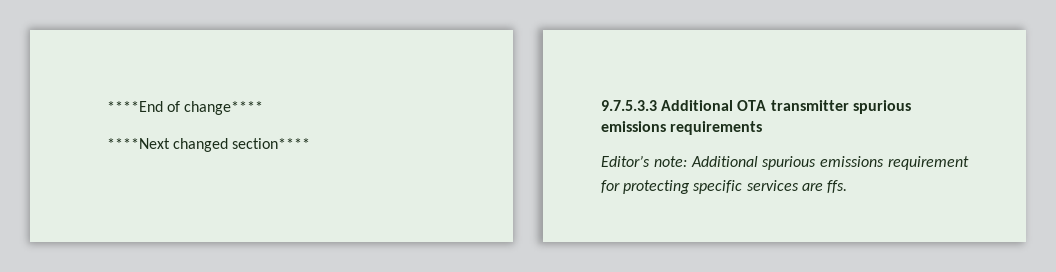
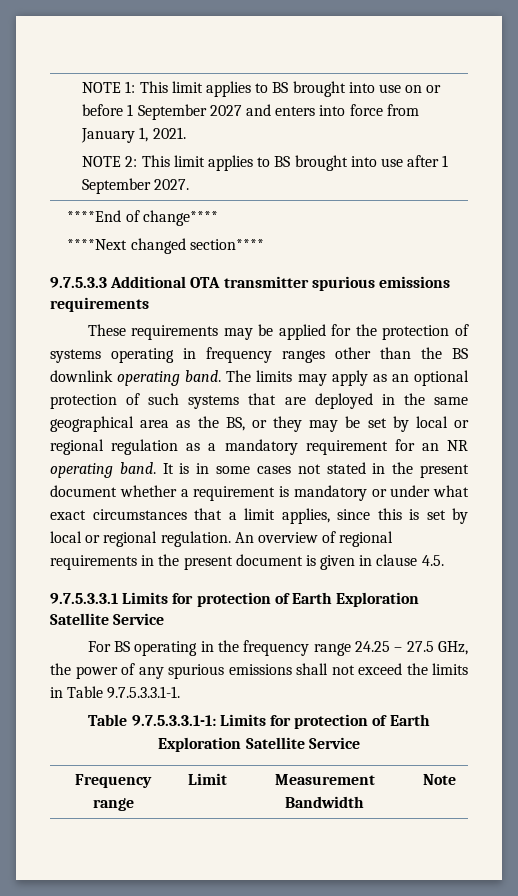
(107, 106) none -> [82,81,442,97] [82,104,419,120] [81,127,186,143] [82,155,449,171] [82,178,190,194] NOTE 1: This limit applies to BS brought into use on or before 1 September 2027 and enters into force from January 1, 2021. // NOTE 2: This limit applies to BS brought into use after 1 September 2027. //
[601,155,969,170] [601,180,847,194] Editor’s note: Additional spurious emissions requirement for protecting specific services are ffs. -> [87,324,469,340] [50,347,468,363] [50,370,469,386] [50,393,468,409] [50,416,470,432] [50,439,468,455] [50,462,469,478] [50,485,469,501] [50,508,468,524] [50,531,394,547] [50,554,444,570] [50,592,420,607] [50,613,165,625] [87,640,469,656] [50,663,468,679] [50,686,181,699] [88,714,430,729] [158,737,360,752] [75,774,152,788] [92,798,134,811] [187,773,227,785] [274,774,375,785] [285,796,364,808] [422,774,456,785] These requirements may be applied for the protection of systems operating in frequency ranges other than the BS downlink operating band. The limits may apply as an optional protection of such systems that are deployed in the same geographical area as the BS, or they may be set by local or regional regulation as a mandatory requirement for an NR operating band. It is in some cases not stated in the present document whether a requirement is mandatory or under what exact circumstances that a limit applies, since this is set by local or regional regulation. An overview of regional requirements in the present document is given in clause 4.5. // 9.7.5.3.3.1 Limits for protection of Earth Exploration Satellite Service // For BS operating in the frequency range 24.25 – 27.5 GHz, the power of any spurious emissions shall not exceed the limits in Table 9.7.5.3.3.1-1. // Table 9.7.5.3.3.1-1: Limits for protection of Earth Exploration Satellite Service // Frequency range | Limit | Measurement Bandwidth | Note

